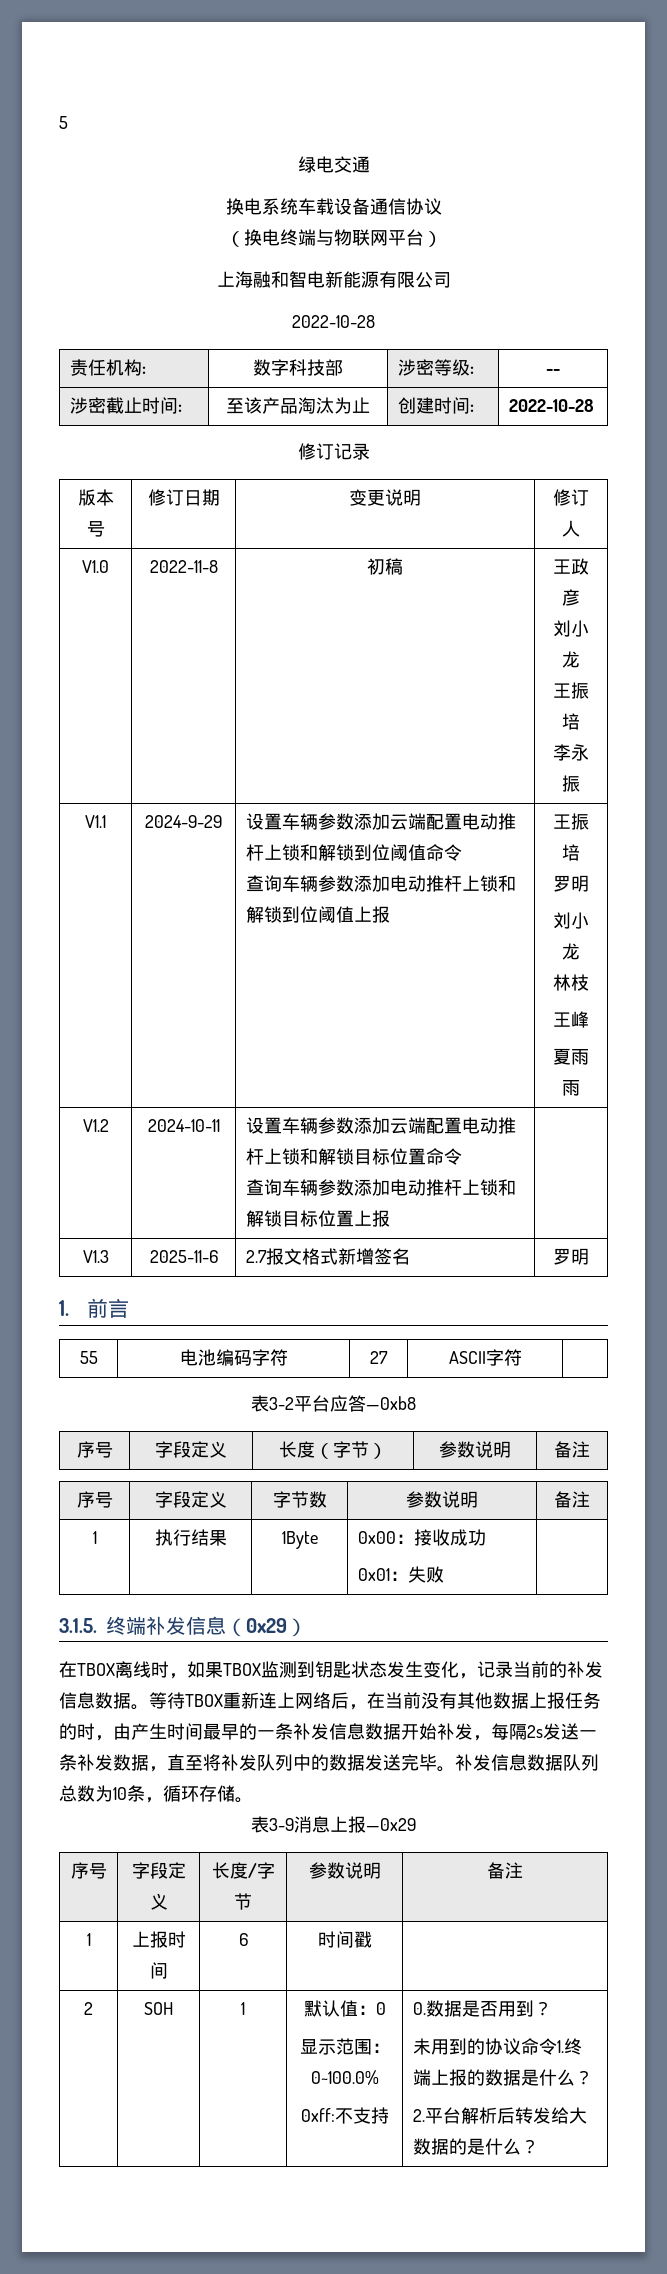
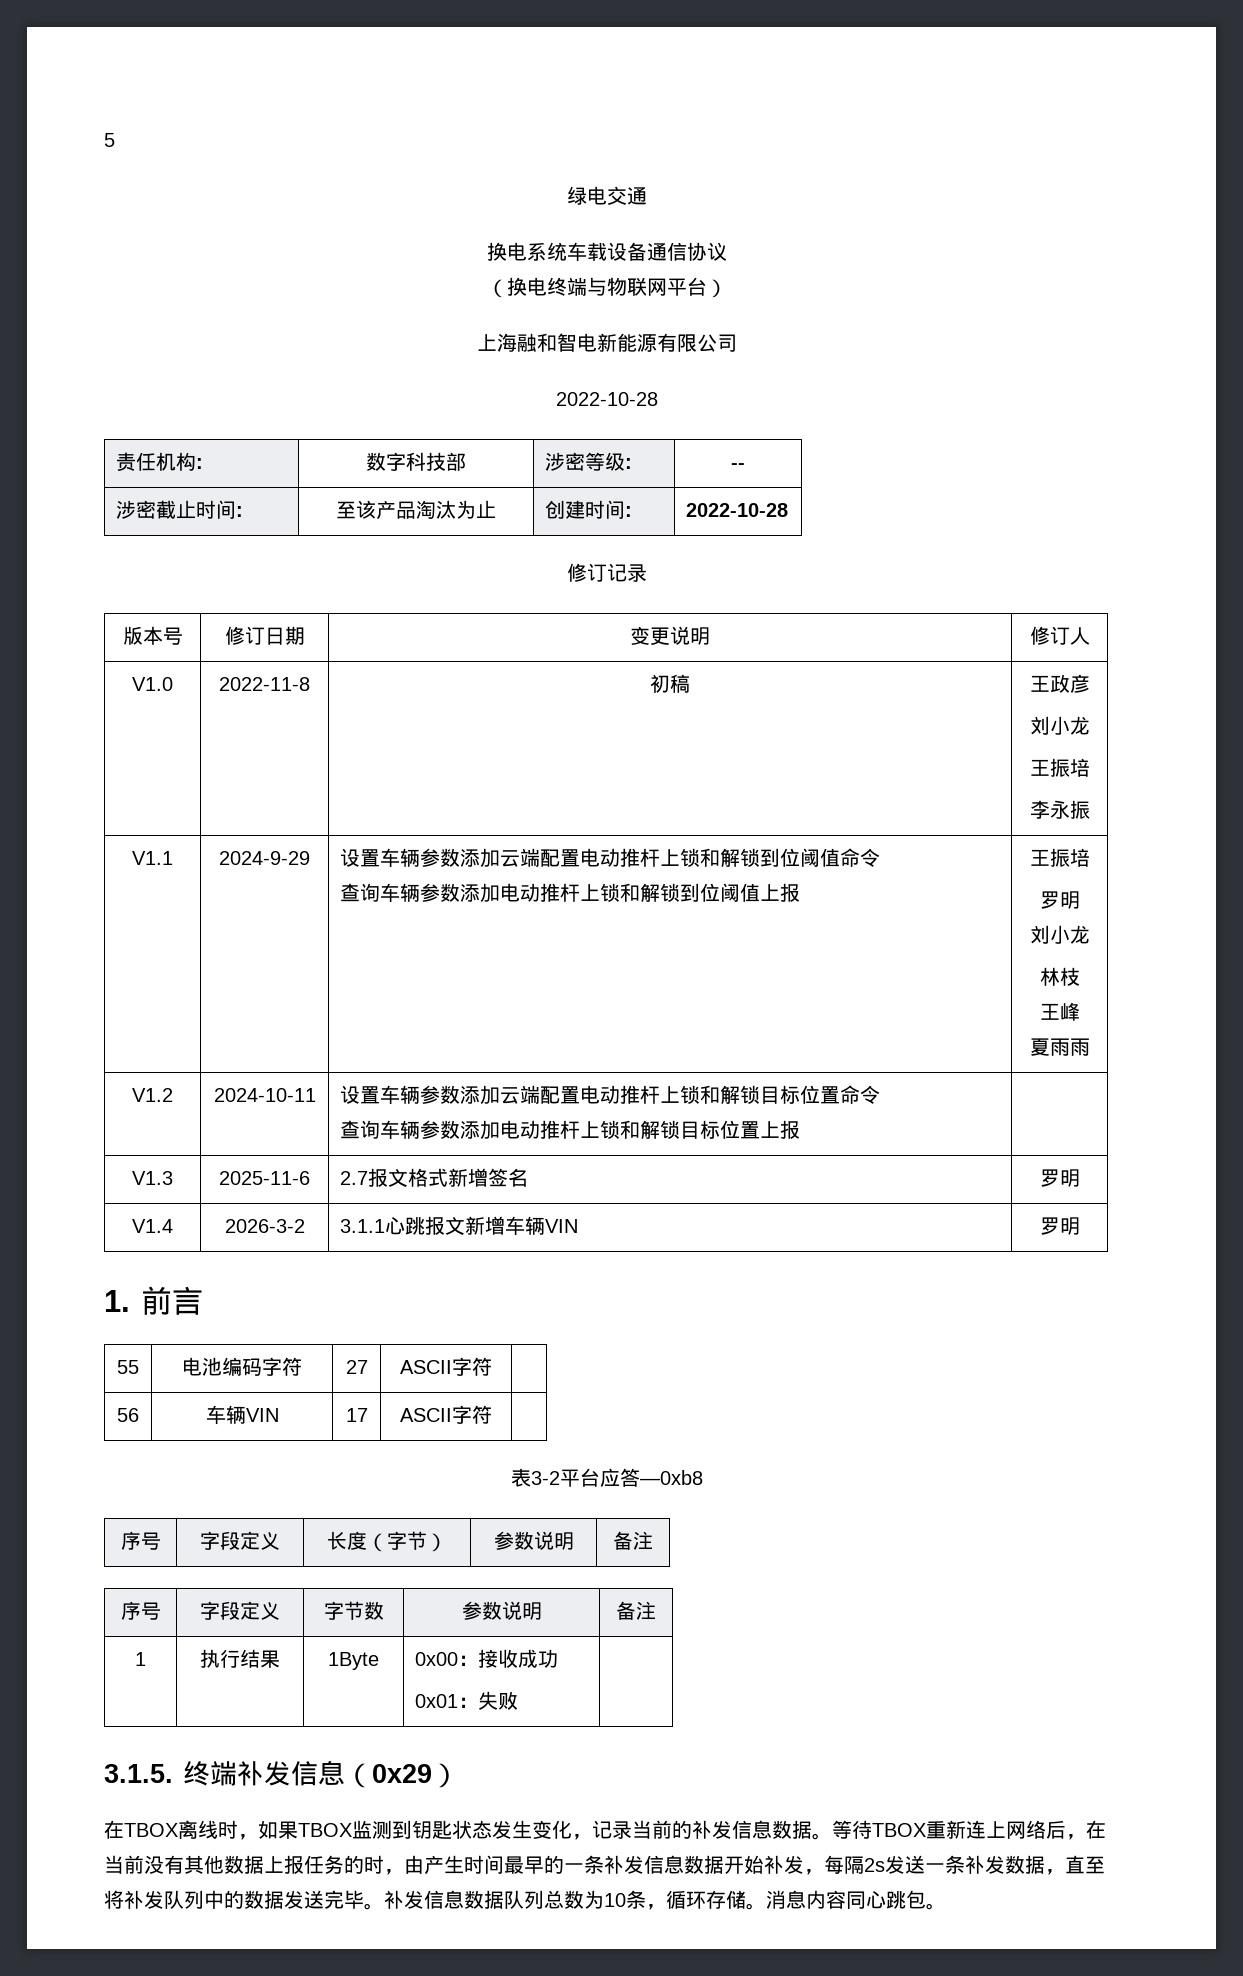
(589, 1256) none -> [132,1219,173,1233] [224,1219,305,1233] [340,1216,579,1236] [1039,1217,1080,1235] // V1.4 | 2026-3-2 | 3.1.1心跳报文新增车辆VIN | 罗明
(522, 1357) none -> [117,1408,139,1422] [205,1405,279,1425] [345,1408,368,1422] [400,1405,492,1424] // 56 | 车辆VIN | 17 | ASCII字符 |
[251,1816,416,1833] [70,1862,107,1879] [131,1862,186,1879] [149,1893,168,1910] [211,1862,275,1879] [234,1893,252,1910] [308,1862,381,1879] [487,1862,523,1879] [86,1933,91,1946] [131,1931,186,1948] [149,1962,168,1979] [238,1933,248,1946] [317,1931,372,1948] [84,2002,93,2015] [144,2002,173,2015] [241,2002,245,2015] [303,2000,386,2017] [299,2038,390,2055] [310,2070,379,2085] [300,2107,389,2124] [413,2000,553,2017] [413,2038,583,2055] [413,2069,594,2086] [413,2107,588,2124] [413,2138,540,2155] // 表3-9消息上报—0x29 // 序号 | 字段定义 | 长度/字节 | 参数说明 | 备注 // 1 | 上报时间 | 6 | 时间戳 | // 2 | SOH | 1 | 默认值：0 // 显示范围：0~100.0% // 0xff:不支持 | 0.数据是否用到？ // 未用到的协议命令1.终端上报的数据是什么？ // 2.平台解析后转发给大数据的是什么？ -> [766,1890,946,1910] 消息内容同心跳包。

